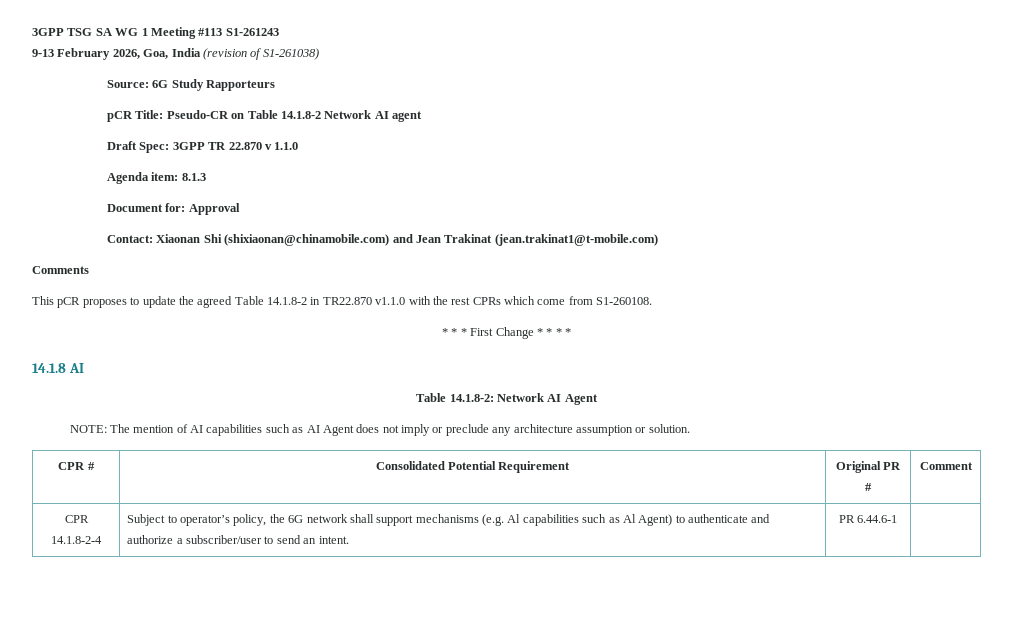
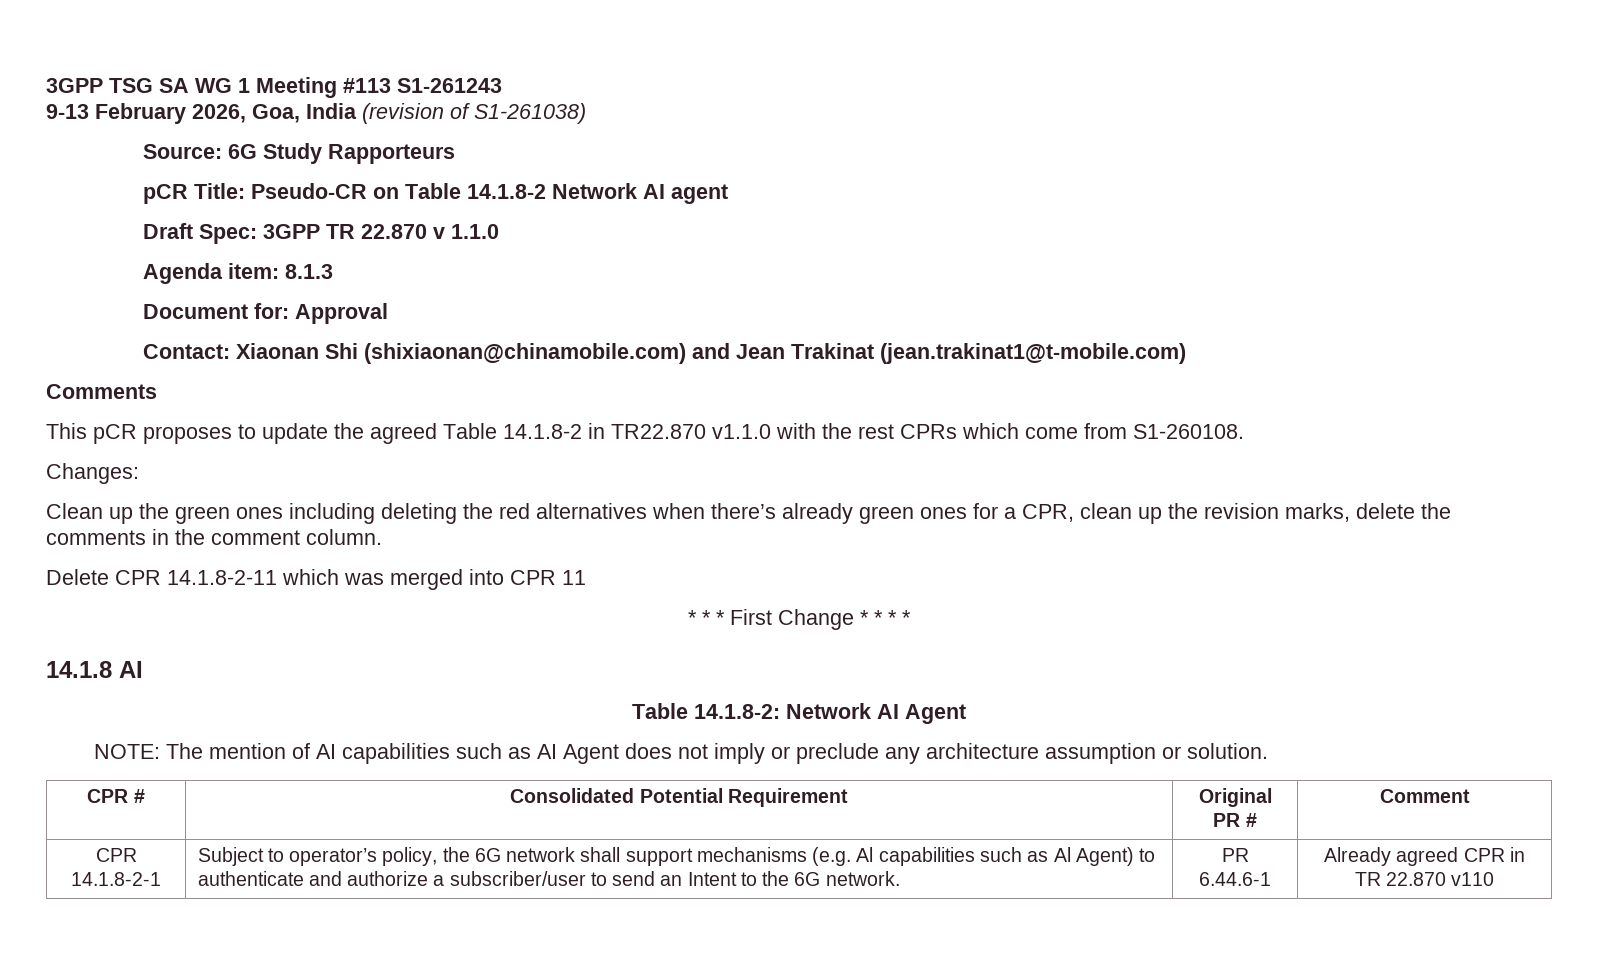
(653, 301) none -> [46,463,139,484] [46,503,1451,524] [46,529,382,545] [46,569,586,590] // Changes: // Clean up the green ones including deleting the red alternatives when there’s already green ones for a CPR, clean up the revision marks, delete the comments in the comment column. // Delete CPR 14.1.8-2-11 which was merged into CPR 11
[51,536,102,544] 14.1.8-2-4 -> [71,872,161,886] 14.1.8-2-1
[318,536,349,544] [838,515,898,523] intent. | PR 6.44.6-1 | -> [687,871,900,886] [1221,848,1249,862] [1199,872,1271,886] [1324,847,1525,866] [1354,872,1495,886] Intent to the 6G network. | PR 6.44.6-1 | Already agreed CPR in TR 22.870 v110

